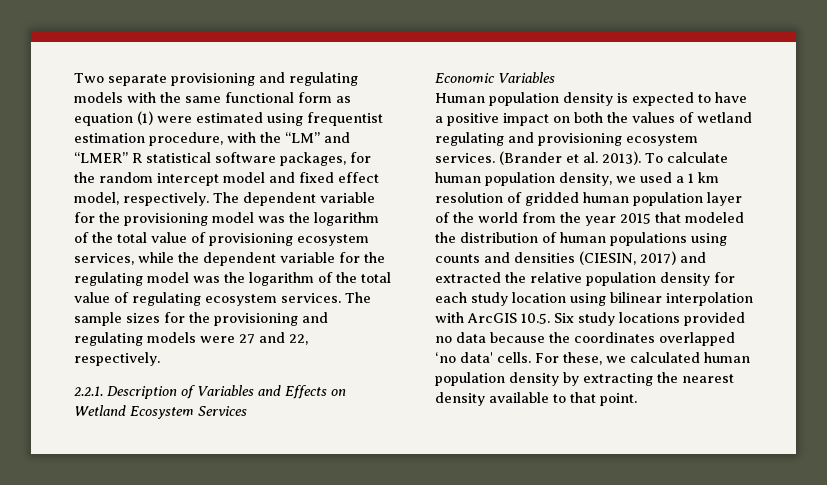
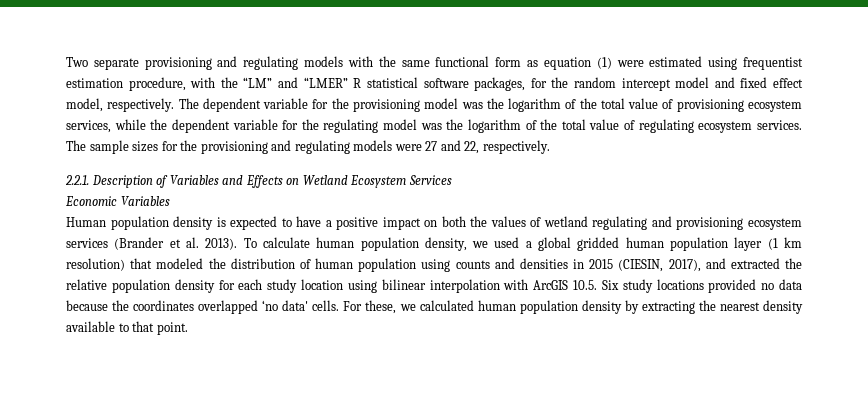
[435,153,495,163] services. -> [66,238,108,248] services
[688,172,719,183] [435,192,742,206] [435,212,651,226] 1 km resolution of gridded human population layer of the world from the year 2015 -> [538,237,802,251] [66,258,125,271] global gridded human population layer (1 km resolution)
[610,232,687,246] populations -> [358,258,417,272] population
[579,251,676,265] (CIESIN, 2017) -> [573,259,701,272] in 2015 (CIESIN, 2017),

